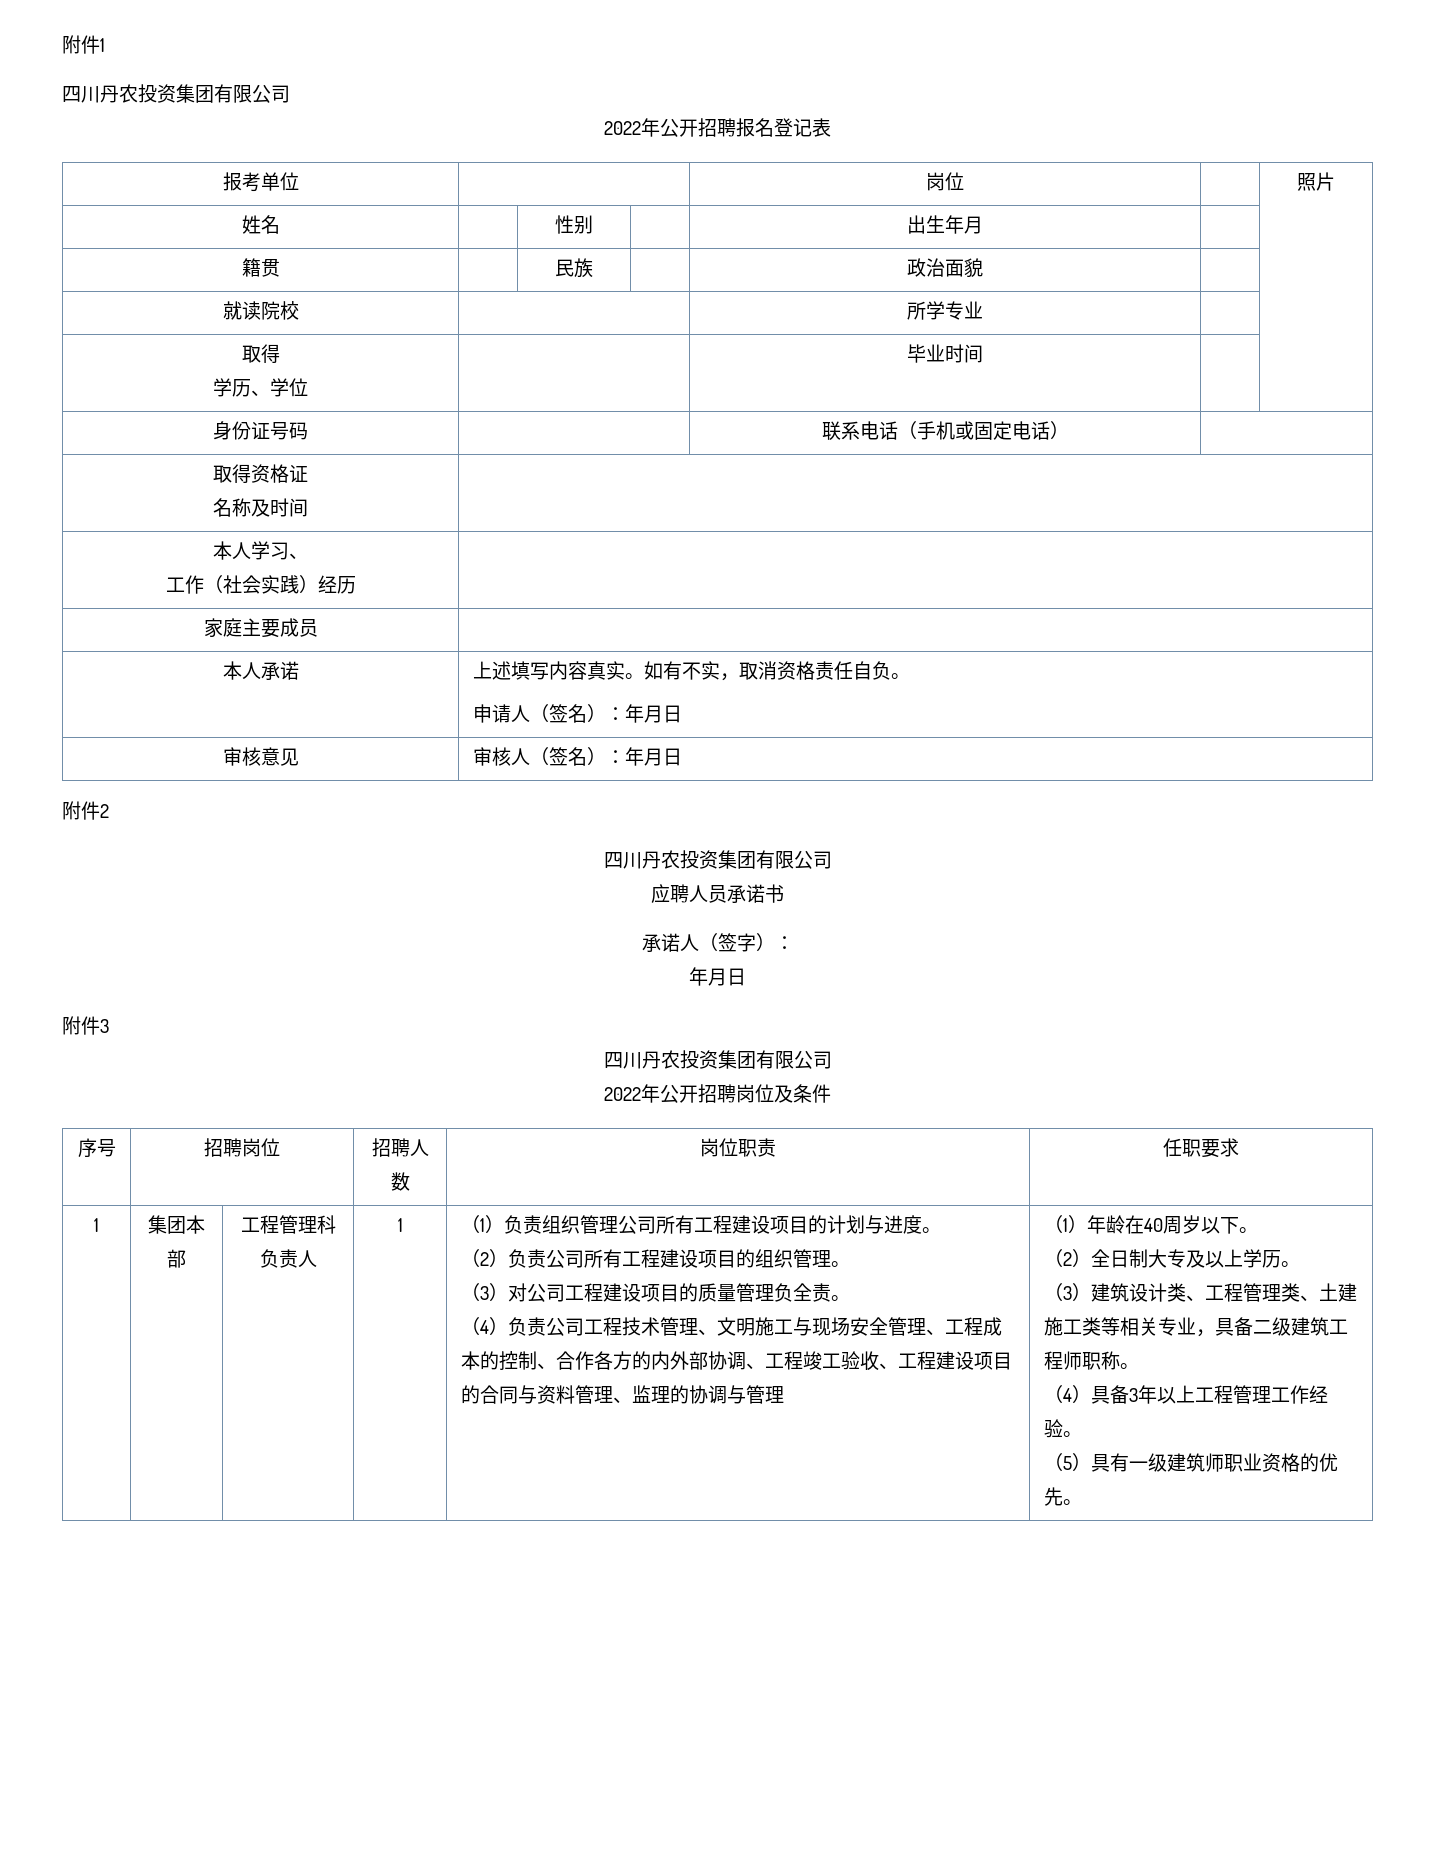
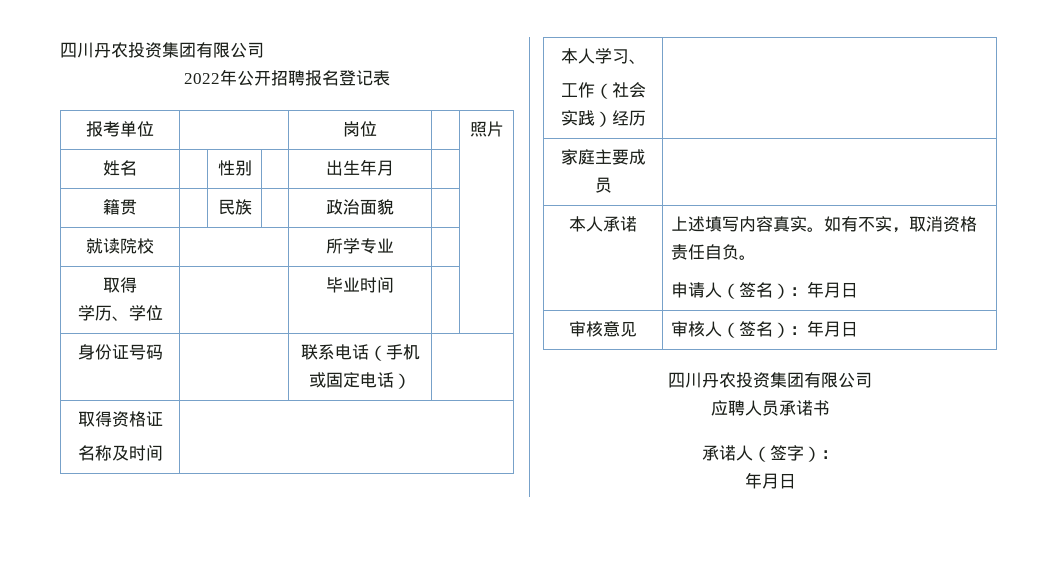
[62,35,105,54] 附件1 // -> (60, 50) none
[62,801,109,820] // 附件2 -> (859, 329) none
[62,1016,109,1035] [603,1050,832,1069] [604,1084,831,1103] [77,1138,116,1158] [204,1138,280,1157] [371,1138,429,1157] [390,1172,410,1191] [700,1138,776,1157] [1163,1138,1239,1158] [94,1218,99,1232] [148,1215,205,1234] [167,1249,186,1268] [240,1215,336,1234] [259,1249,317,1268] [397,1218,403,1232] [461,1215,942,1234] [461,1249,851,1268] [461,1283,851,1302] [461,1317,1003,1336] [461,1351,1013,1371] [461,1385,785,1404] [1044,1215,1259,1234] [1044,1249,1301,1268] [1044,1283,1358,1302] [1044,1317,1349,1337] [1044,1351,1140,1370] [1044,1385,1329,1404] [1044,1419,1083,1438] [1044,1453,1339,1472] [1044,1487,1083,1506] // 附件3 // 四川丹农投资集团有限公司 // 2022年公开招聘岗位及条件 // 序号 | 招聘岗位 | 招聘人数 | 岗位职责 | 任职要求 // 1 | 集团本部 | 工程管理科负责人 | 1 | （1）负责组织管理公司所有工程建设项目的计划与进度。 // （2）负责公司所有工程建设项目的组织管理。 // （3）对公司工程建设项目的质量管理负全责。 // （4）负责公司工程技术管理、文明施工与现场安全管理、工程成本的控制、合作各方的内外部协调、工程竣工验收、工程建设项目的合同与资料管理、监理的协调与管理 | （1）年龄在40周岁以下。 // （2）全日制大专及以上学历。 // （3）建筑设计类、工程管理类、土建施工类等相关专业，具备二级建筑工程师职称。 // （4）具备3年以上工程管理工作经验。 // （5）具有一级建筑师职业资格的优先。 -> (796, 481) none

